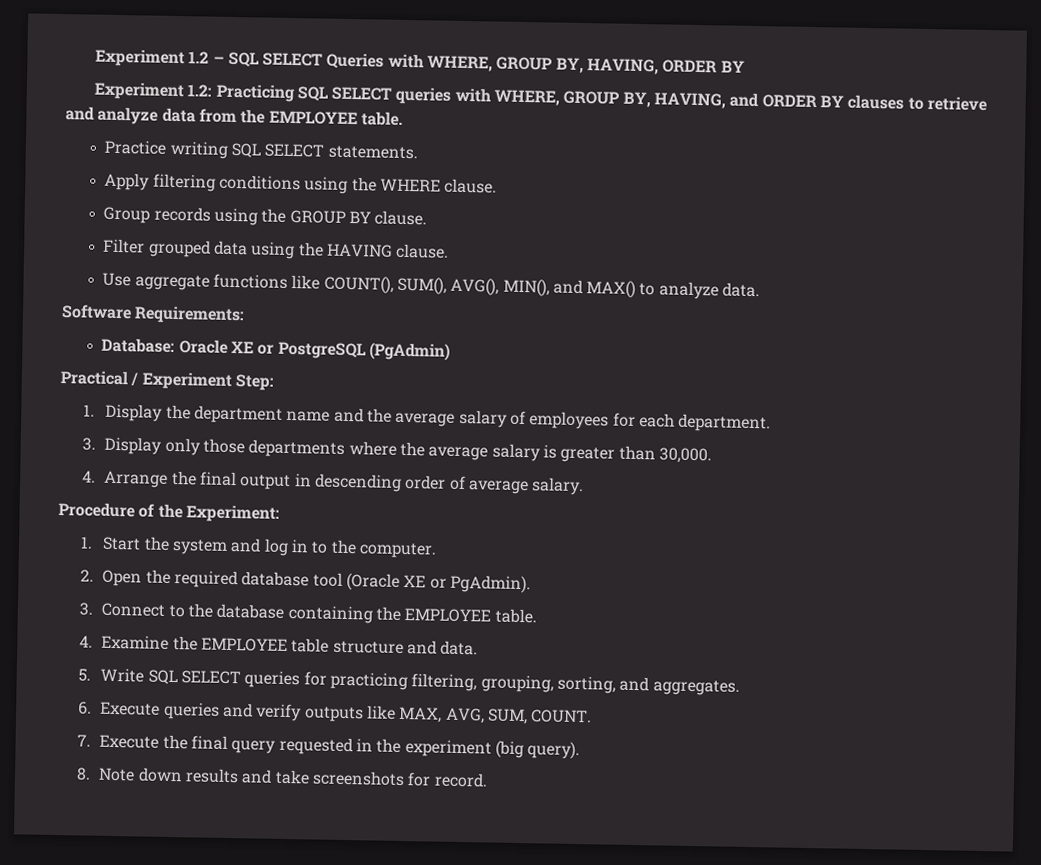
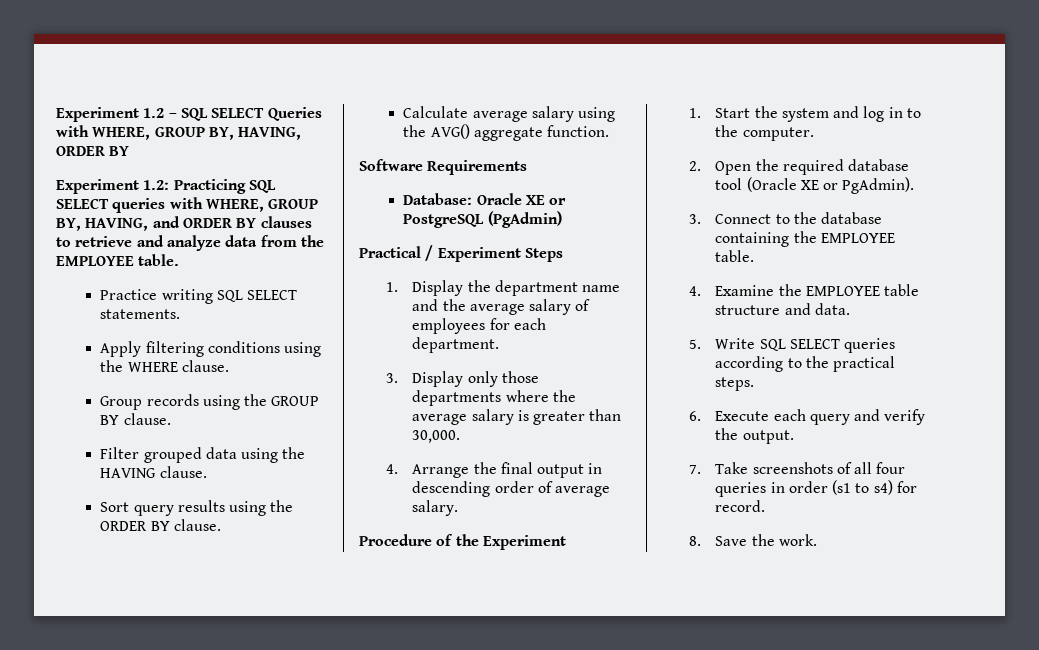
[102,272,761,300] Use aggregate functions like COUNT(), SUM(), AVG(), MIN(), and MAX() to analyze data. -> [100,500,294,516] [100,519,221,531] [403,106,616,122] [403,124,610,141] Sort query results using the ORDER BY clause. // Calculate average salary using the AVG() aggregate function.
[134,305,246,325] Requirements: -> [427,160,528,175] Requirements
[234,374,274,391] Step: -> [524,248,563,262] Steps
[185,504,280,523] Experiment: -> [482,535,566,550] Experiment
[303,671,740,696] [77,701,593,725] [76,734,581,760] [75,767,488,788] for practicing filtering, grouping, sorting, and aggregates. // 6. Execute queries and verify outputs like MAX, AVG, SUM, COUNT. // 7. Execute the final query requested in the experiment (big query). // 8. Note down results and take screenshots for record. -> [715,356,896,372] [715,377,755,391] [688,409,926,425] [715,428,794,444] [688,462,906,474] [715,480,918,497] [715,500,766,512] [688,534,817,546] according to the practical steps. // 6. Execute each query and verify the output. // 7. Take screenshots of all four queries in order (s1 to s4) for record. // 8. Save the work.

